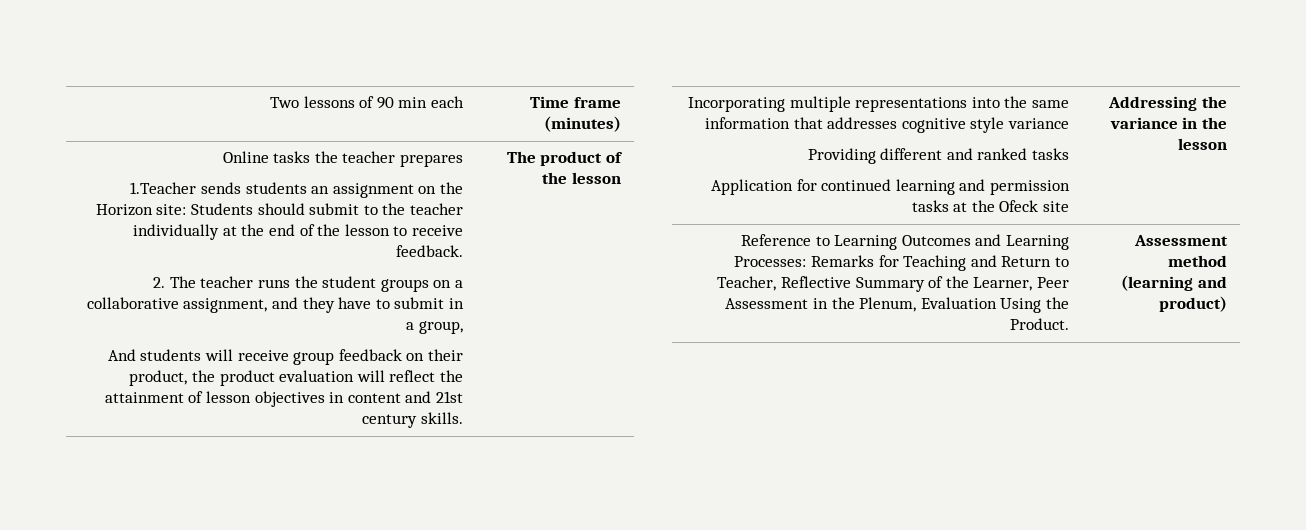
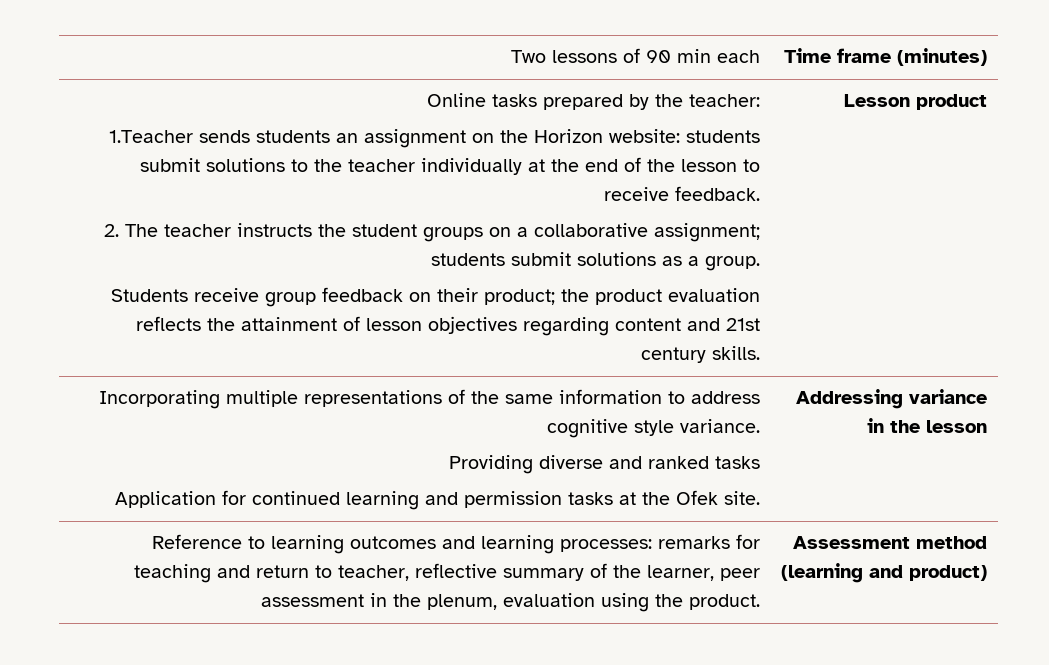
[314,151,463,167] the teacher prepares -> [543,94,761,110] prepared by the teacher:
[156,203,360,215] site: Students should submit -> [609,129,761,143] [140,158,286,172] website: students submit solutions
[258,279,291,288] runs -> [237,223,313,237] instructs
[183,297,464,313] [406,321,463,334] [107,349,234,361] assignment, and they have to submit in a group, // And students will -> [654,223,761,242] [431,252,761,271] [111,289,189,302] assignment; students submit solutions as a group. // Students
[129,370,188,386] product, -> [484,289,556,305] product;
[356,370,436,382] will reflect -> [136,316,202,331] reflects
[329,392,345,403] in -> [523,317,610,336] regarding
[506,151,623,166] [542,172,621,184] The product of the lesson -> [844,94,988,110] Lesson product
[971,97,1000,108] into -> [448,389,466,404] of
[793,117,898,129] that addresses -> [668,391,761,404] to address
[1007,118,1069,129] variance -> [680,419,761,433] variance.
[880,148,943,160] different -> [539,455,604,469] diverse
[999,200,1069,212] Ofeck site -> [676,490,761,505] Ofek site.
[1201,96,1227,108] the -> (904, 399) none
[834,234,1069,250] [734,255,1069,271] [717,276,1069,292] [725,297,1069,313] [1009,318,1069,330] Learning Outcomes and Learning Processes: Remarks for Teaching and Return to Teacher, Reflective Summary of the Learner, Peer Assessment in the Plenum, Evaluation Using the Product. -> [271,534,761,554] [134,563,761,583] [261,593,761,612] learning outcomes and learning processes: remarks for teaching and return to teacher, reflective summary of the learner, peer assessment in the plenum, evaluation using the product.

